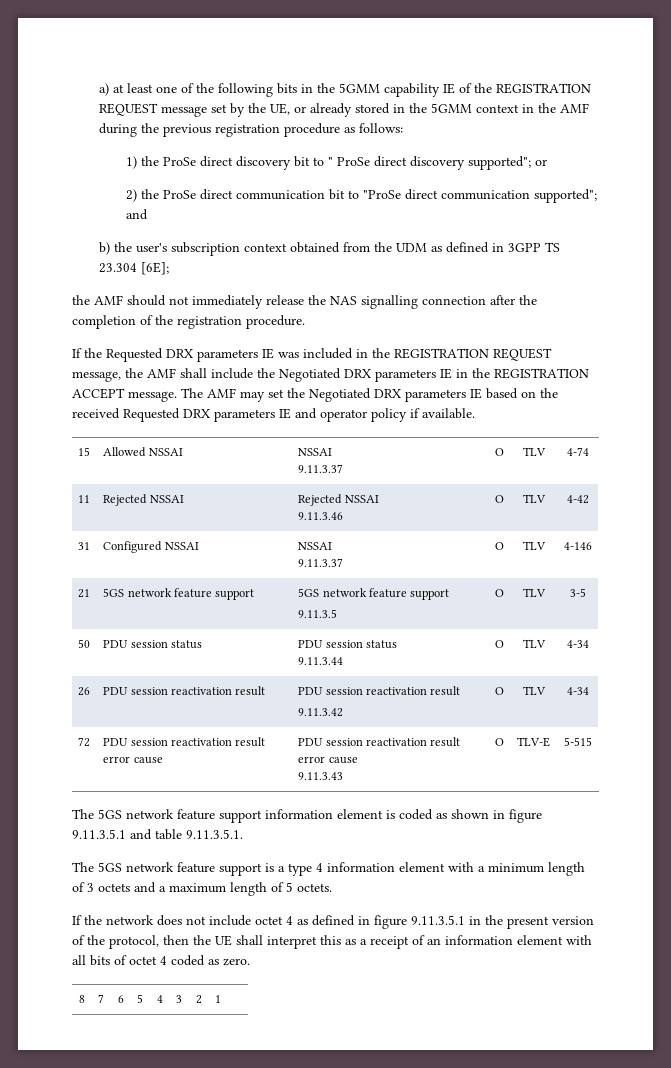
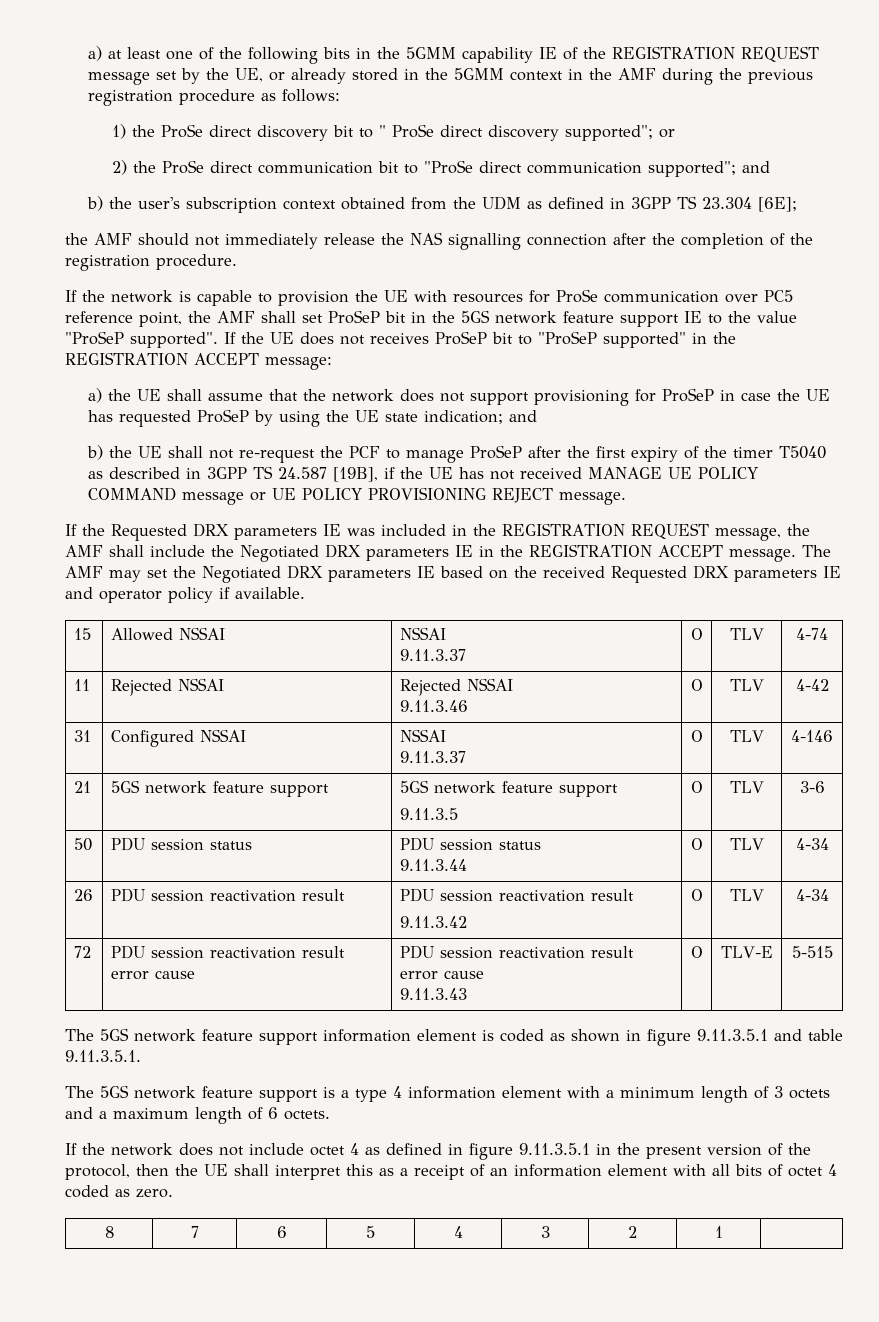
(305, 322) none -> [65,289,793,306] [65,310,797,327] [65,331,736,348] [65,352,332,370] [88,388,831,406] [88,409,538,427] [87,445,827,463] [88,466,759,482] [88,487,627,505] // If the network is capable to provision the UE with resources for ProSe communication over PC5 reference point, the AMF shall set ProSeP bit in the 5GS network feature support IE to the value "ProSeP supported". If the UE does not receives ProSeP bit to "ProSeP supported" in the REGISTRATION ACCEPT message: // a) the UE shall assume that the network does not support provisioning for ProSeP in case the UE has requested ProSeP by using the UE state indication; and // b) the UE shall not re-request the PCF to manage ProSeP after the first expiry of the timer T5040 as described in 3GPP TS 24.587 [19B], if the UE has not received MANAGE UE POLICY COMMAND message or UE POLICY PROVISIONING REJECT message.
[569,588,586,597] 3-5 -> [799,781,825,793] 3-6
[286,882,293,892] 5 -> [268,1107,278,1119] 6

